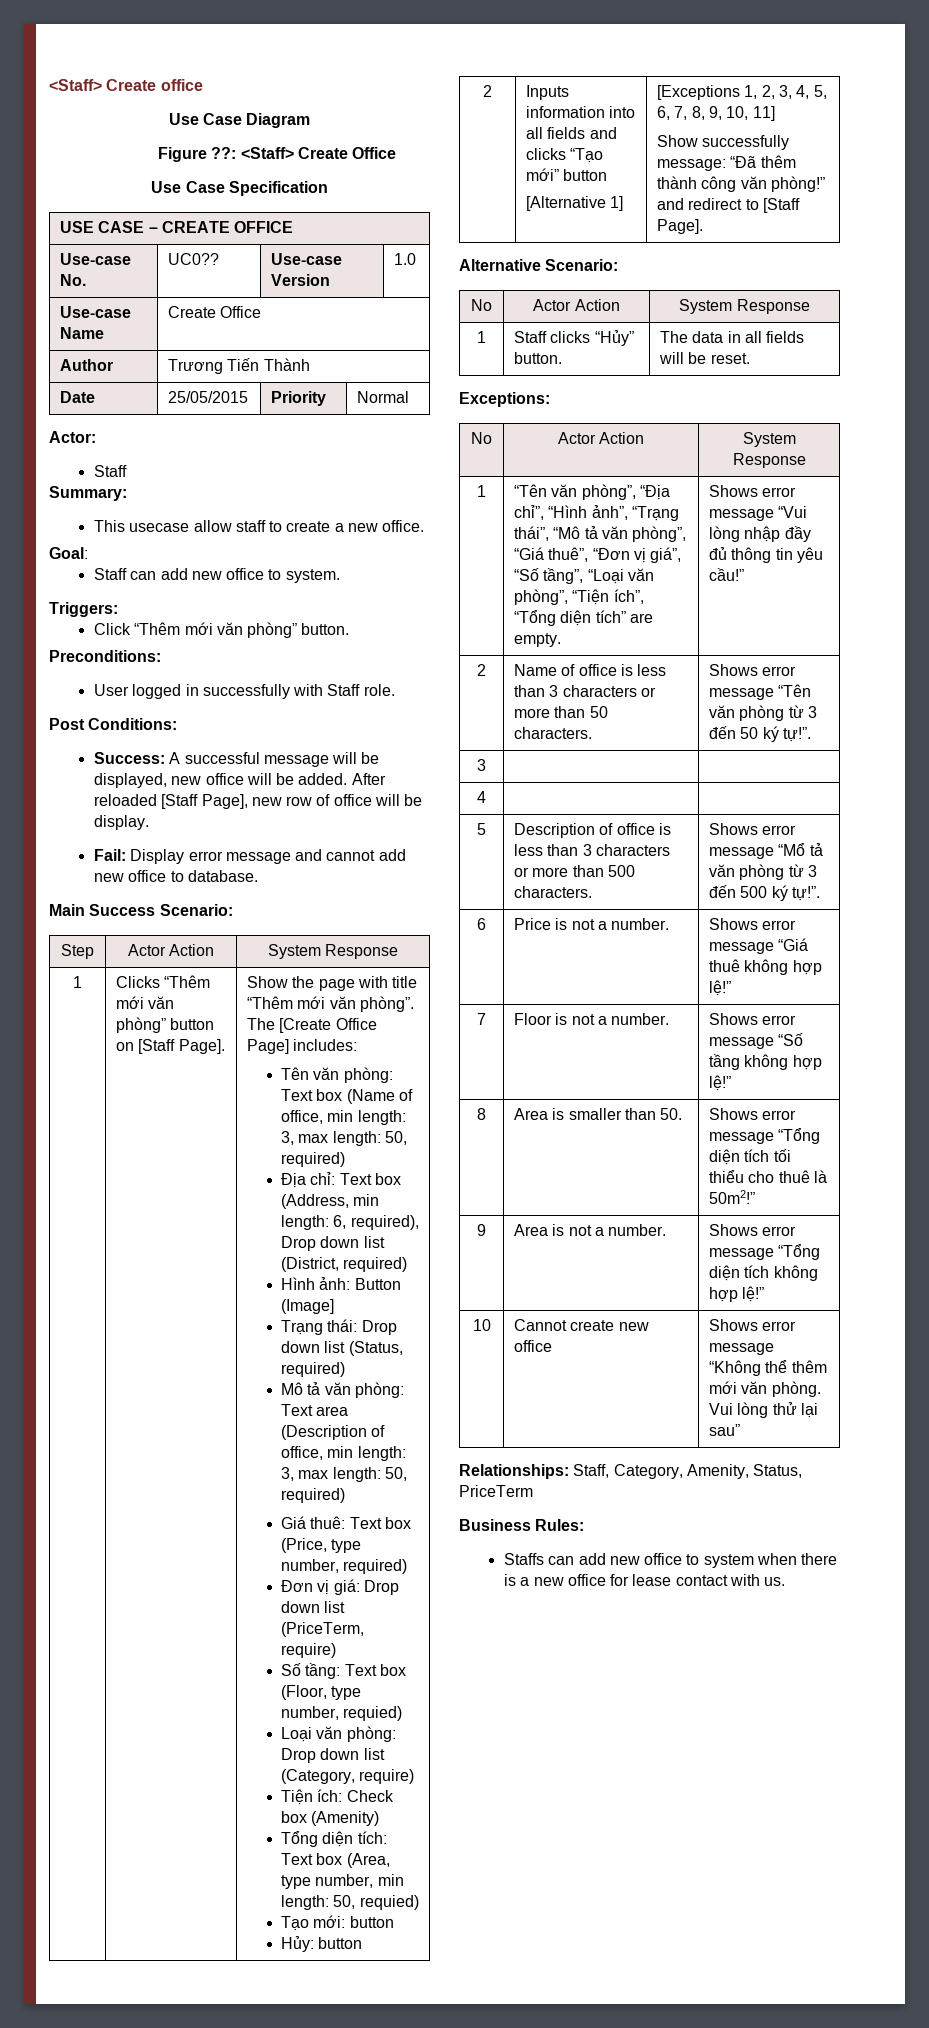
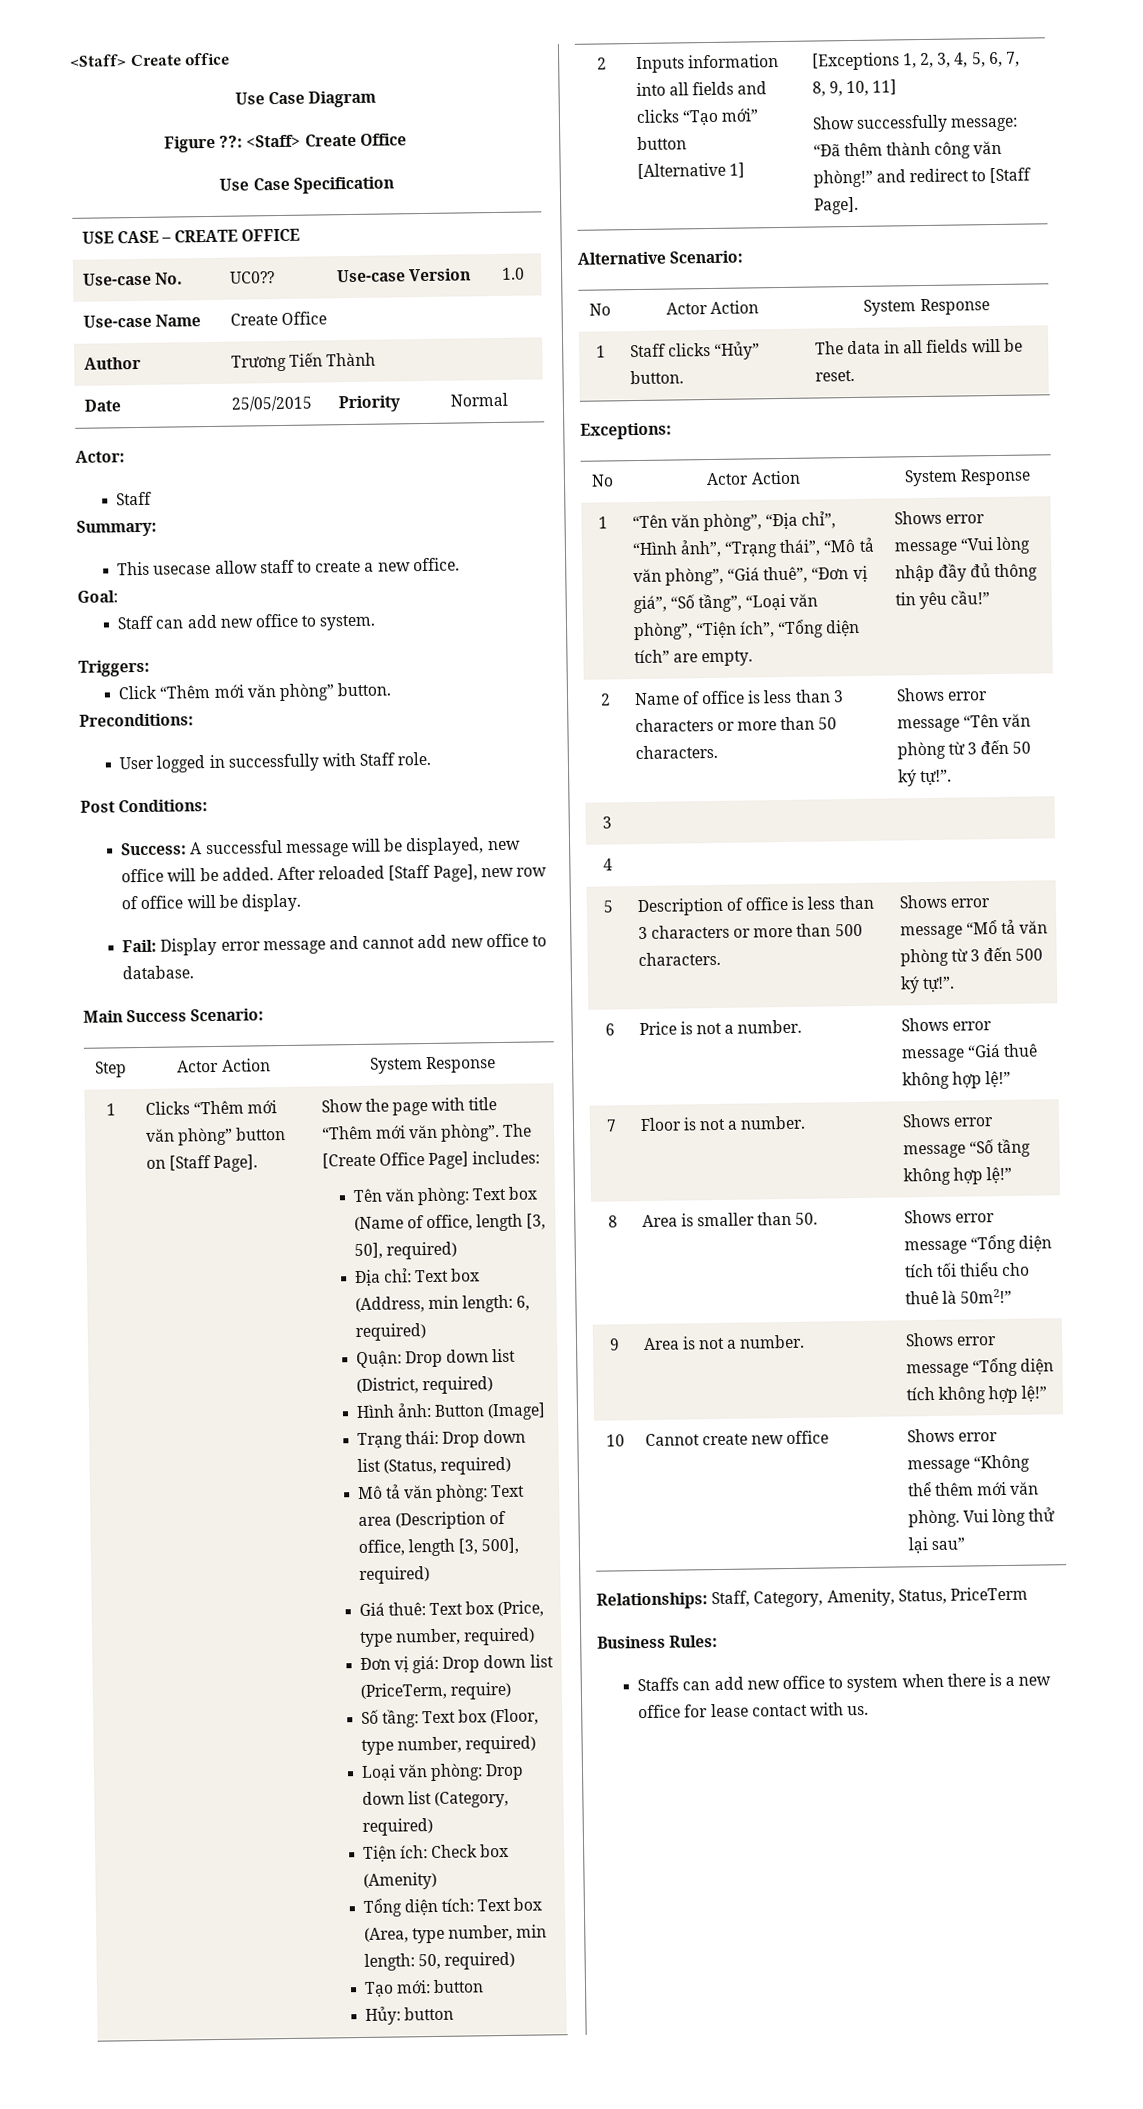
[327,1110,406,1125] [280,1131,407,1146] min length: 3, max length: 50, -> [476,1213,547,1232] [353,1242,383,1260] length [3, 50],
[350,1215,419,1230] required), -> [354,1323,426,1342] [355,1350,402,1369] required) // Quận:
[327,1446,406,1461] [280,1467,407,1482] min length: 3, max length: 50, -> [407,1537,520,1557] length [3, 500],
[343,1706,403,1721] requied) -> [465,1735,537,1754] required)
[359,1769,415,1784] require) -> [361,1818,433,1837] required)
[359,1895,419,1910] requied) -> [444,1951,516,1970] required)

